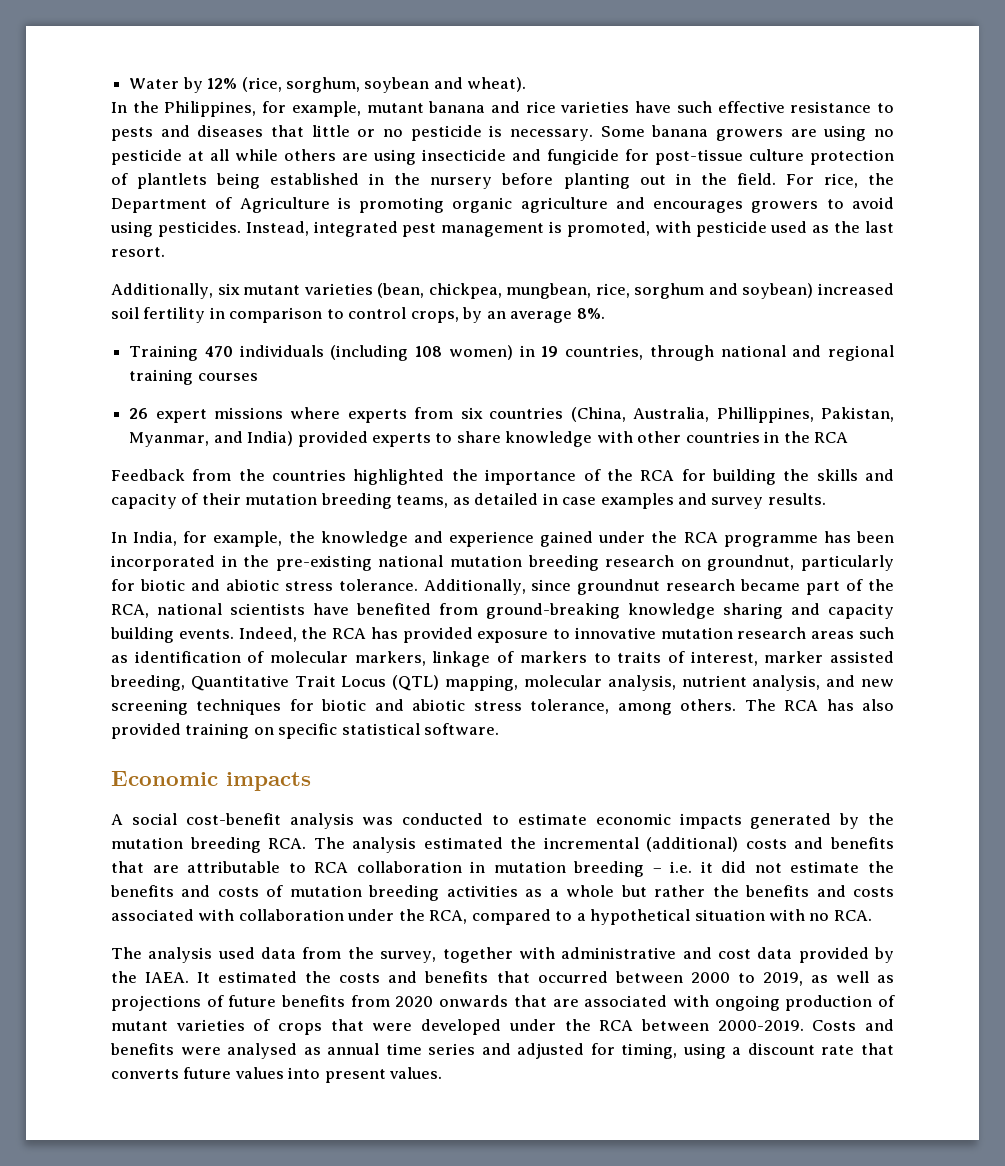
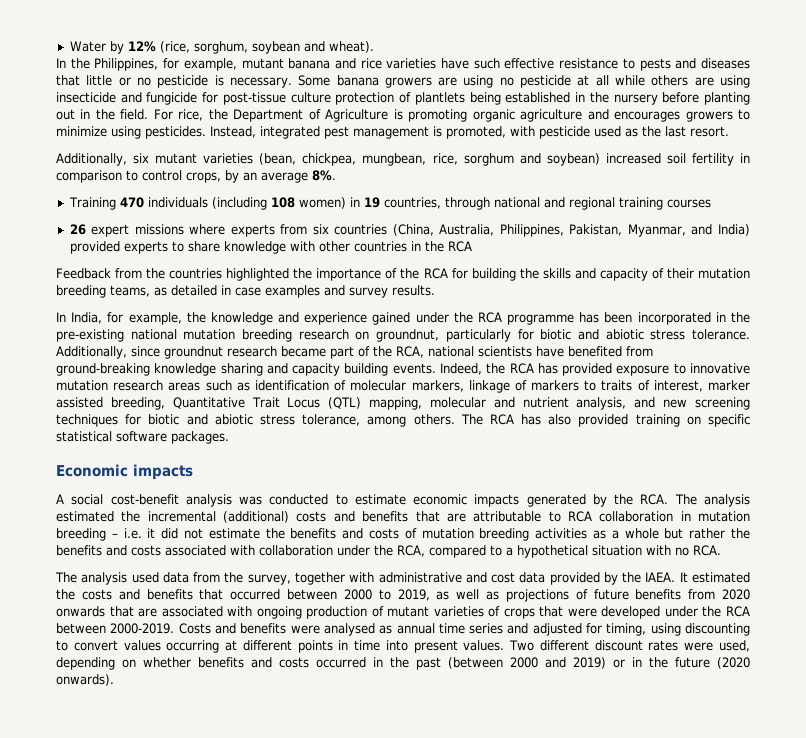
[851,197,894,209] avoid -> [56,126,107,137] minimize
[716,407,814,423] Phillippines, -> [499,224,564,237] Philippines,
[607,675,676,691] analysis, -> [493,397,515,408] and
[424,723,500,735] software. -> [116,431,229,444] software packages.
[111,837,261,853] mutation breeding -> (634, 499) none
[732,1043,894,1055] [111,1067,443,1083] a discount rate that converts future values into present values. -> [685,623,750,636] [56,640,750,653] [56,657,750,670] [56,674,114,686] discounting to convert values occurring at different points in time into present values. Two different discount rates were used, depending on whether benefits and costs occurred in the past (between 2000 and 2019) or in the future (2020 onwards).

